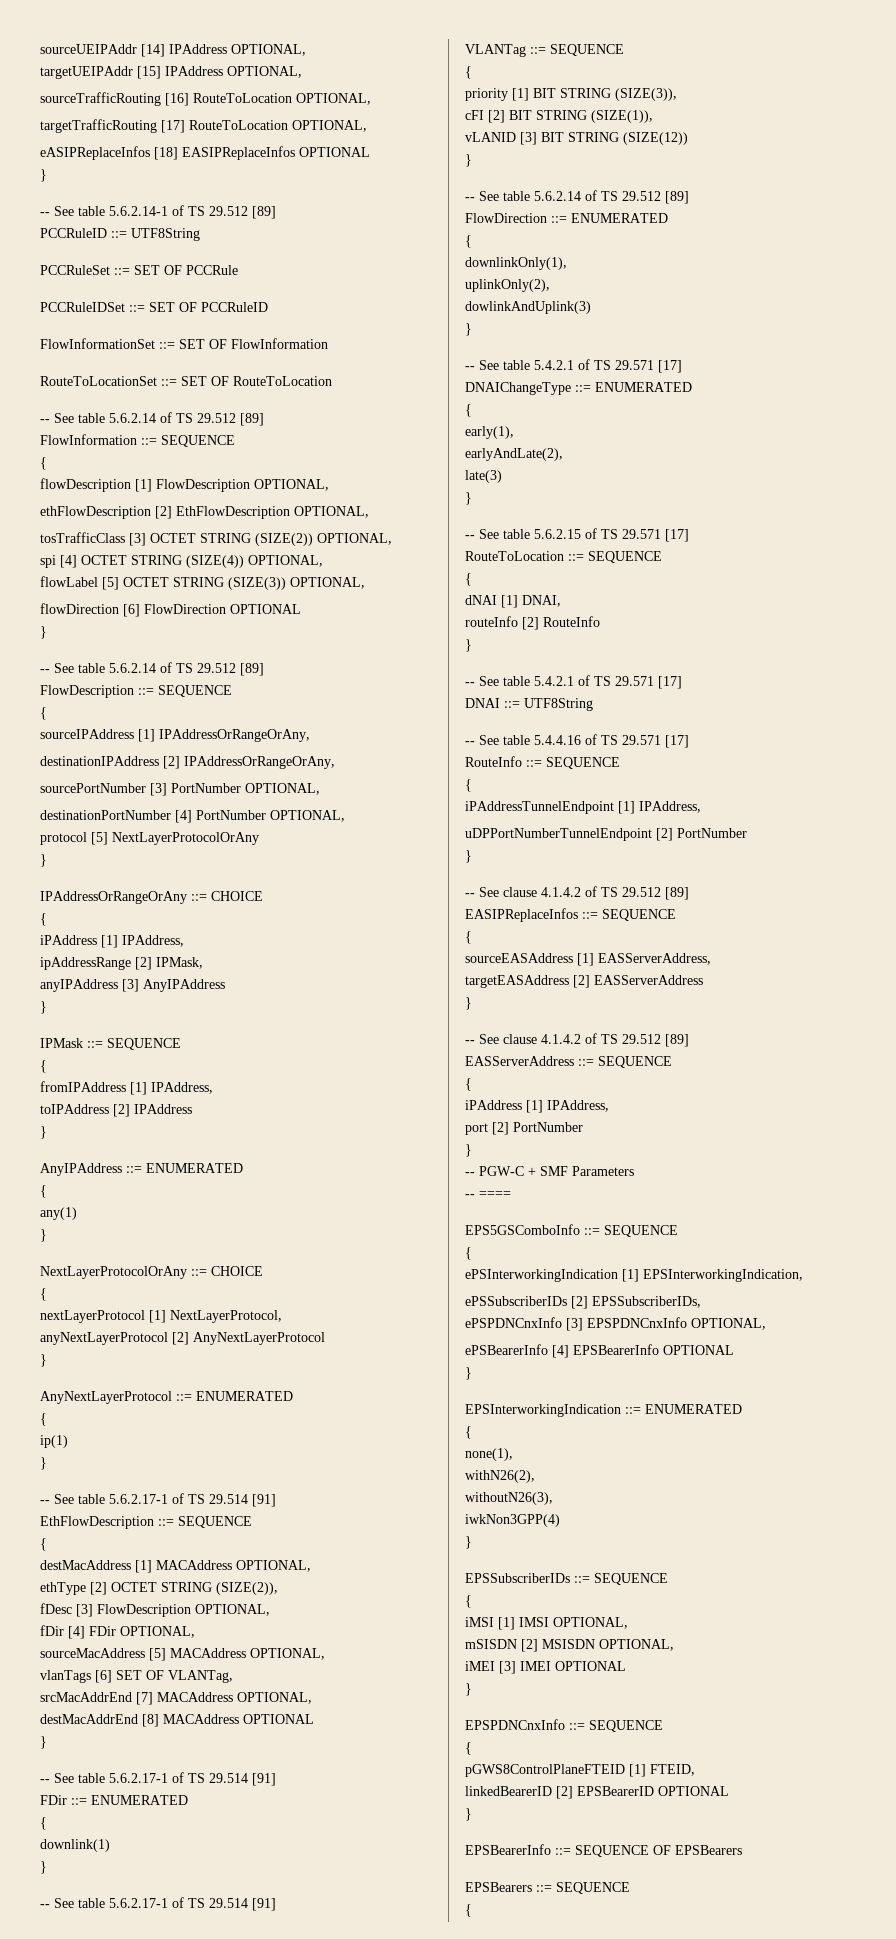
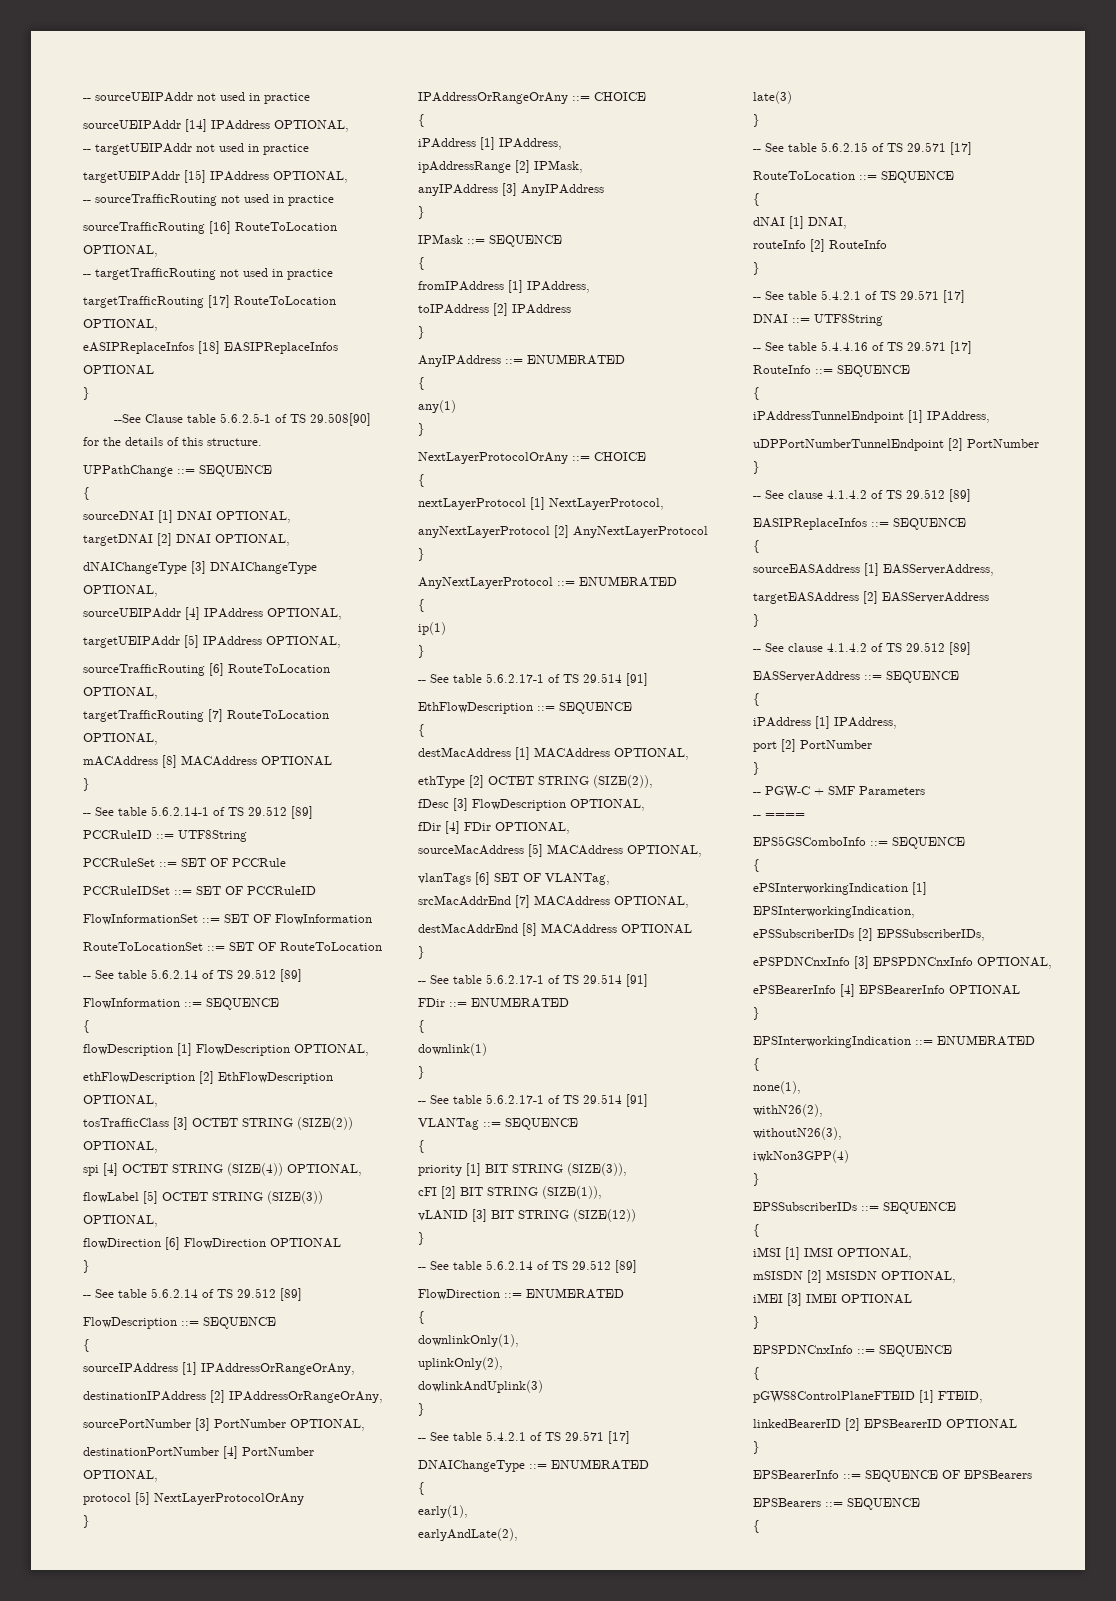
[40,44,306,57] [40,66,302,79] [40,92,371,106] sourceUEIPAddr [14] IPAddress OPTIONAL, // targetUEIPAddr [15] IPAddress OPTIONAL, // sourceTrafficRouting [16] RouteToLocation OPTIONAL, -> [83,92,310,104] [83,119,349,132] [83,143,309,155] [83,170,348,183] [83,194,334,206] [83,221,337,234] [83,245,158,257] [83,268,333,280] -- sourceUEIPAddr not used in practice // sourceUEIPAddr [14] IPAddress OPTIONAL, // -- targetUEIPAddr not used in practice // targetUEIPAddr [15] IPAddress OPTIONAL, // -- sourceTrafficRouting not used in practice // sourceTrafficRouting [16] RouteToLocation OPTIONAL, // -- targetTrafficRouting not used in practice
(47, 175) none -> [114,413,372,426] [83,437,262,446] [83,465,272,477] [83,487,90,500] [83,510,291,523] [83,533,290,546] [83,561,317,574] [83,585,158,597] [83,607,342,620] [83,635,341,648] [83,663,330,676] [83,687,158,699] [83,709,329,722] [83,733,158,745] [83,755,332,768] [83,778,90,791] // --See Clause table 5.6.2.5-1 of TS 29.508[90] for the details of this structure. // UPPathChange ::= SEQUENCE // { // sourceDNAI [1] DNAI OPTIONAL, // targetDNAI [2] DNAI OPTIONAL, // dNAIChangeType [3] DNAIChangeType OPTIONAL, // sourceUEIPAddr [4] IPAddress OPTIONAL, // targetUEIPAddr [5] IPAddress OPTIONAL, // sourceTrafficRouting [6] RouteToLocation OPTIONAL, // targetTrafficRouting [7] RouteToLocation OPTIONAL, // mACAddress [8] MACAddress OPTIONAL // }

